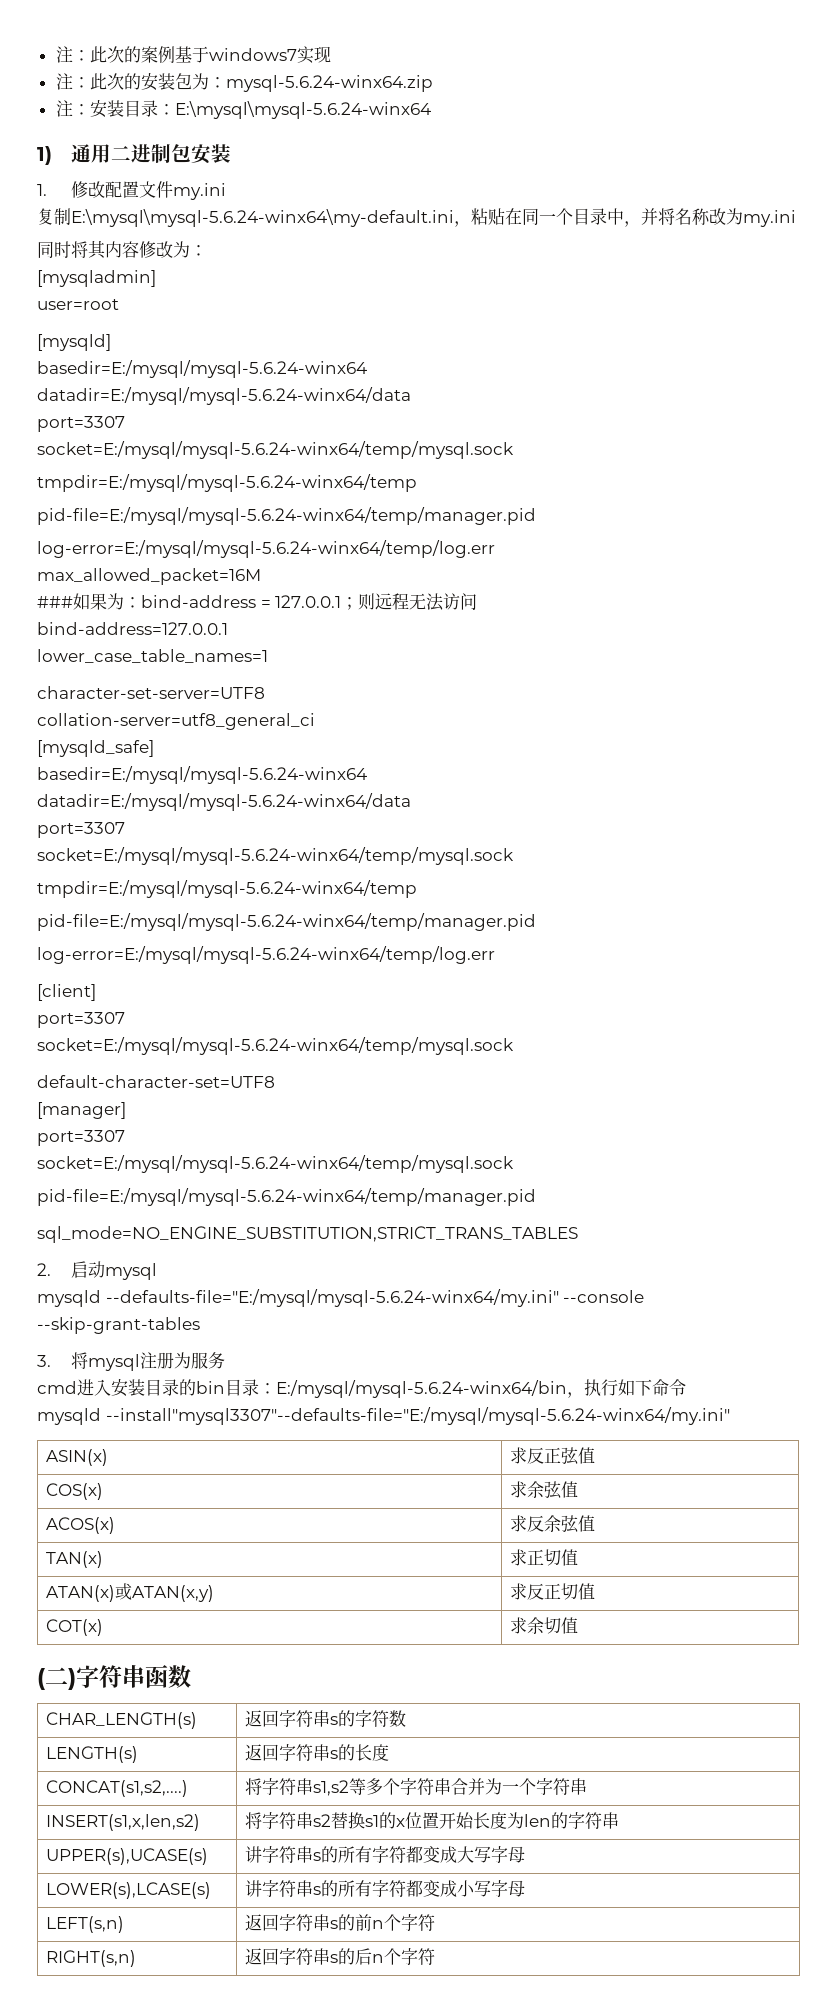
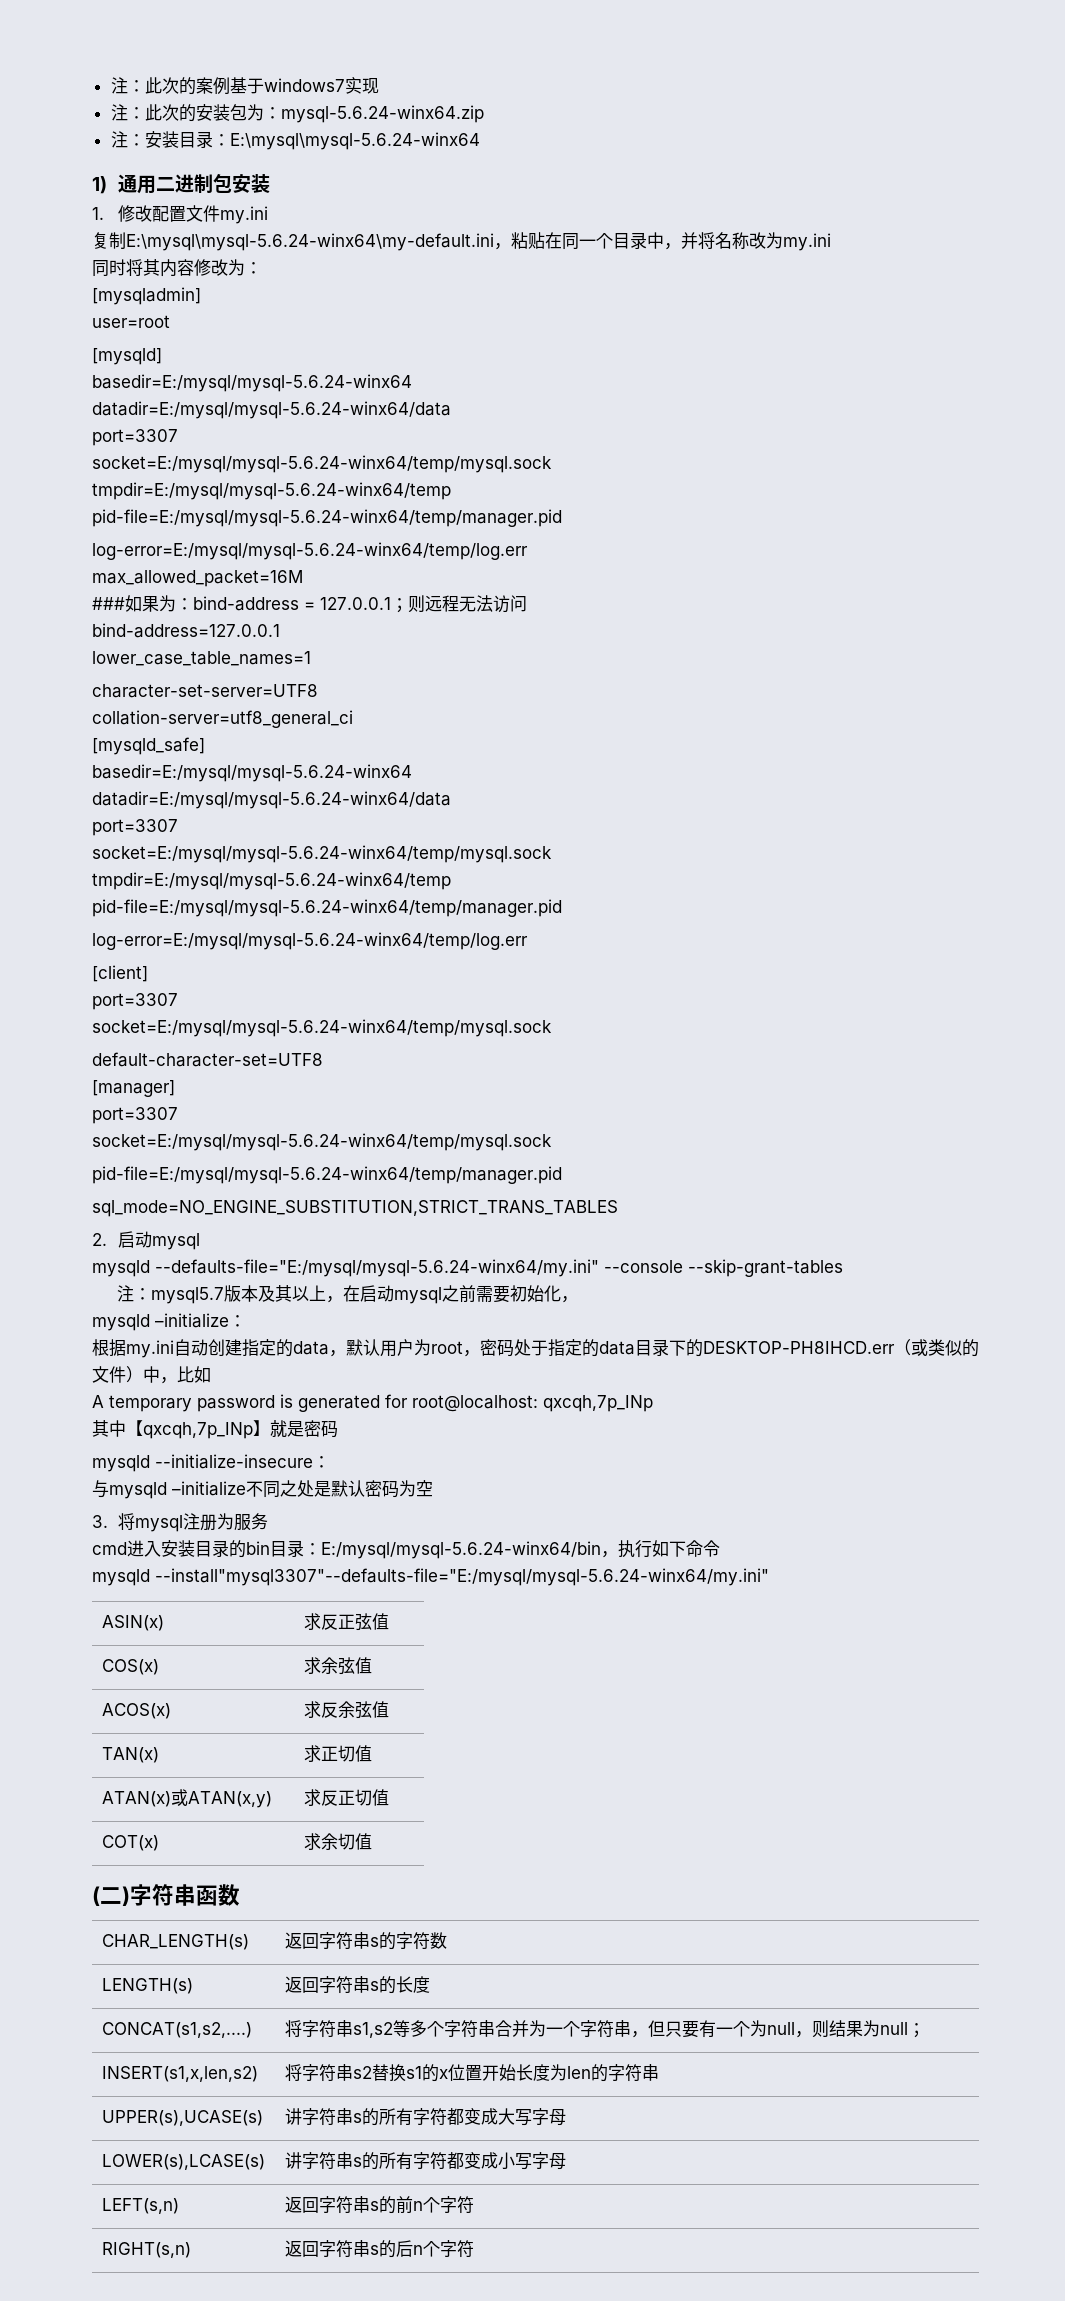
(200, 1325) none -> [116,1285,578,1304] [92,1313,246,1331] [92,1339,979,1358] [92,1366,211,1384] [92,1394,653,1412] [92,1420,338,1439] [92,1454,330,1472] [92,1480,433,1499] // 注：mysql5.7版本及其以上，在启动mysql之前需要初始化， // mysqld –initialize： // 根据my.ini自动创建指定的data，默认用户为root，密码处于指定的data目录下的DESKTOP-PH8IHCD.err（或类似的文件）中，比如 // A temporary password is generated for root@localhost: qxcqh,7p_INp // 其中【qxcqh,7p_INp】就是密码 // mysqld --initialize-insecure： // 与mysqld –initialize不同之处是默认密码为空
(587, 1786) none -> [630,2020,925,2038] ，但只要有一个为null，则结果为null；

